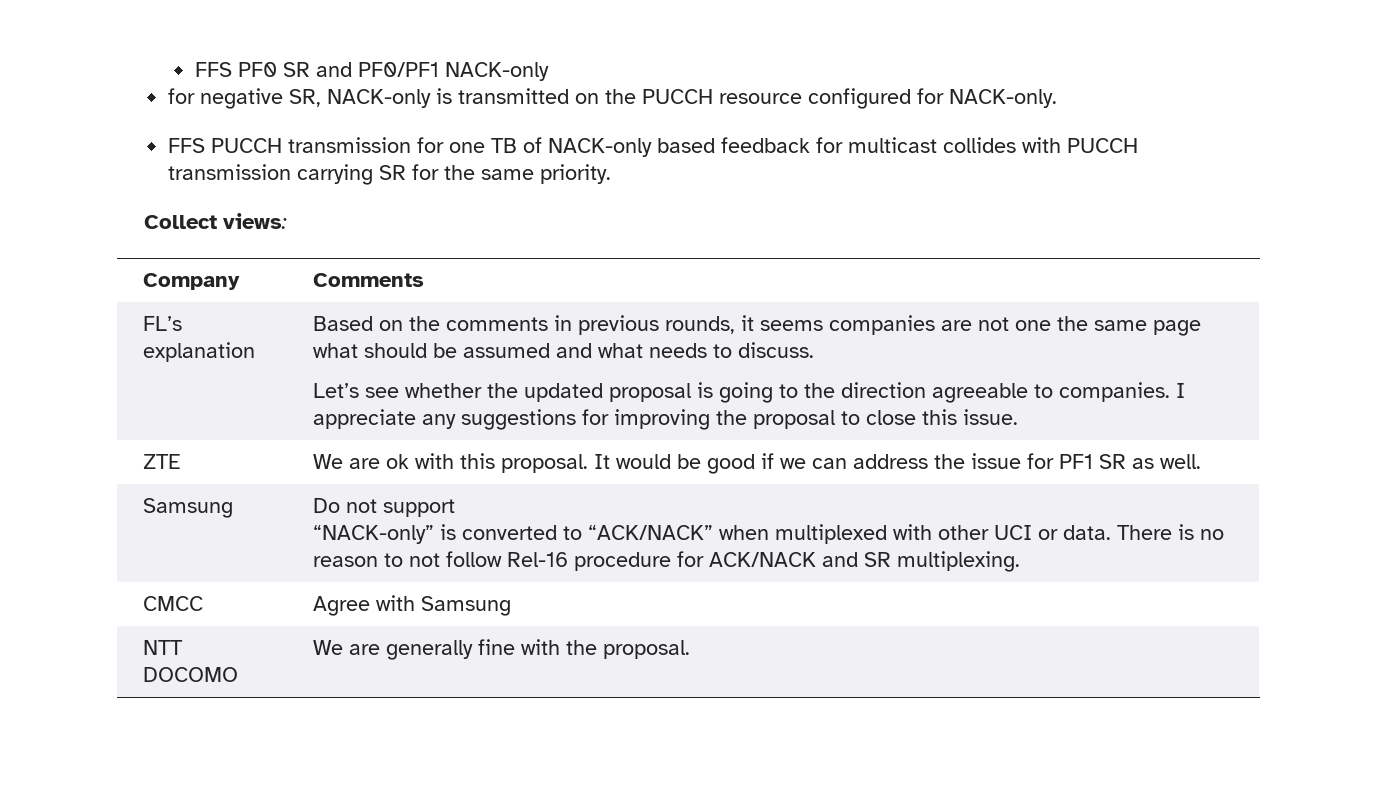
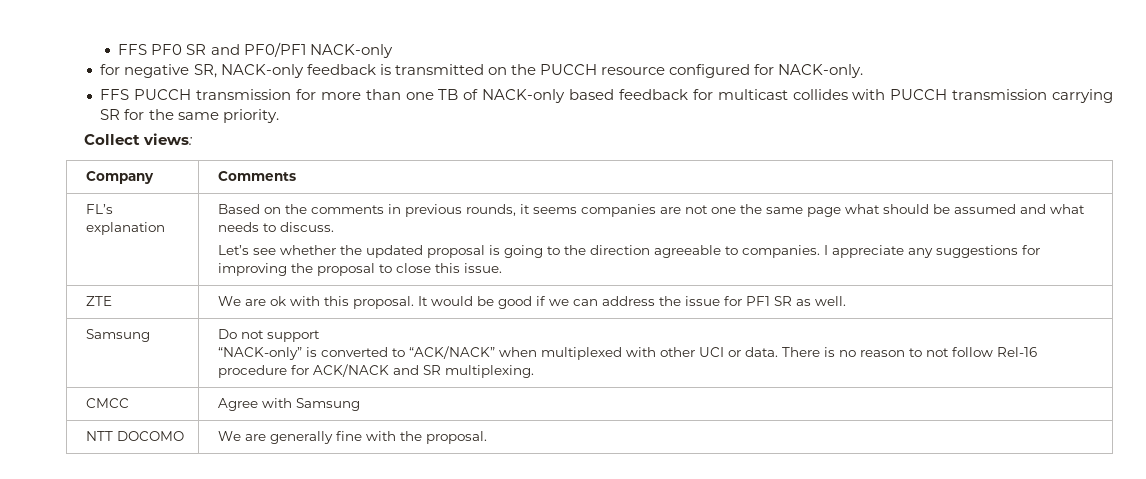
(432, 98) none -> [306,64,376,75] feedback
(445, 145) none -> [320,89,401,100] more than

